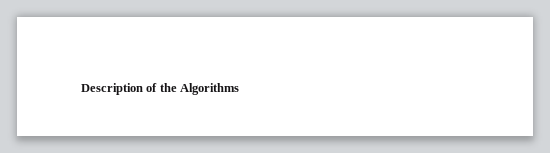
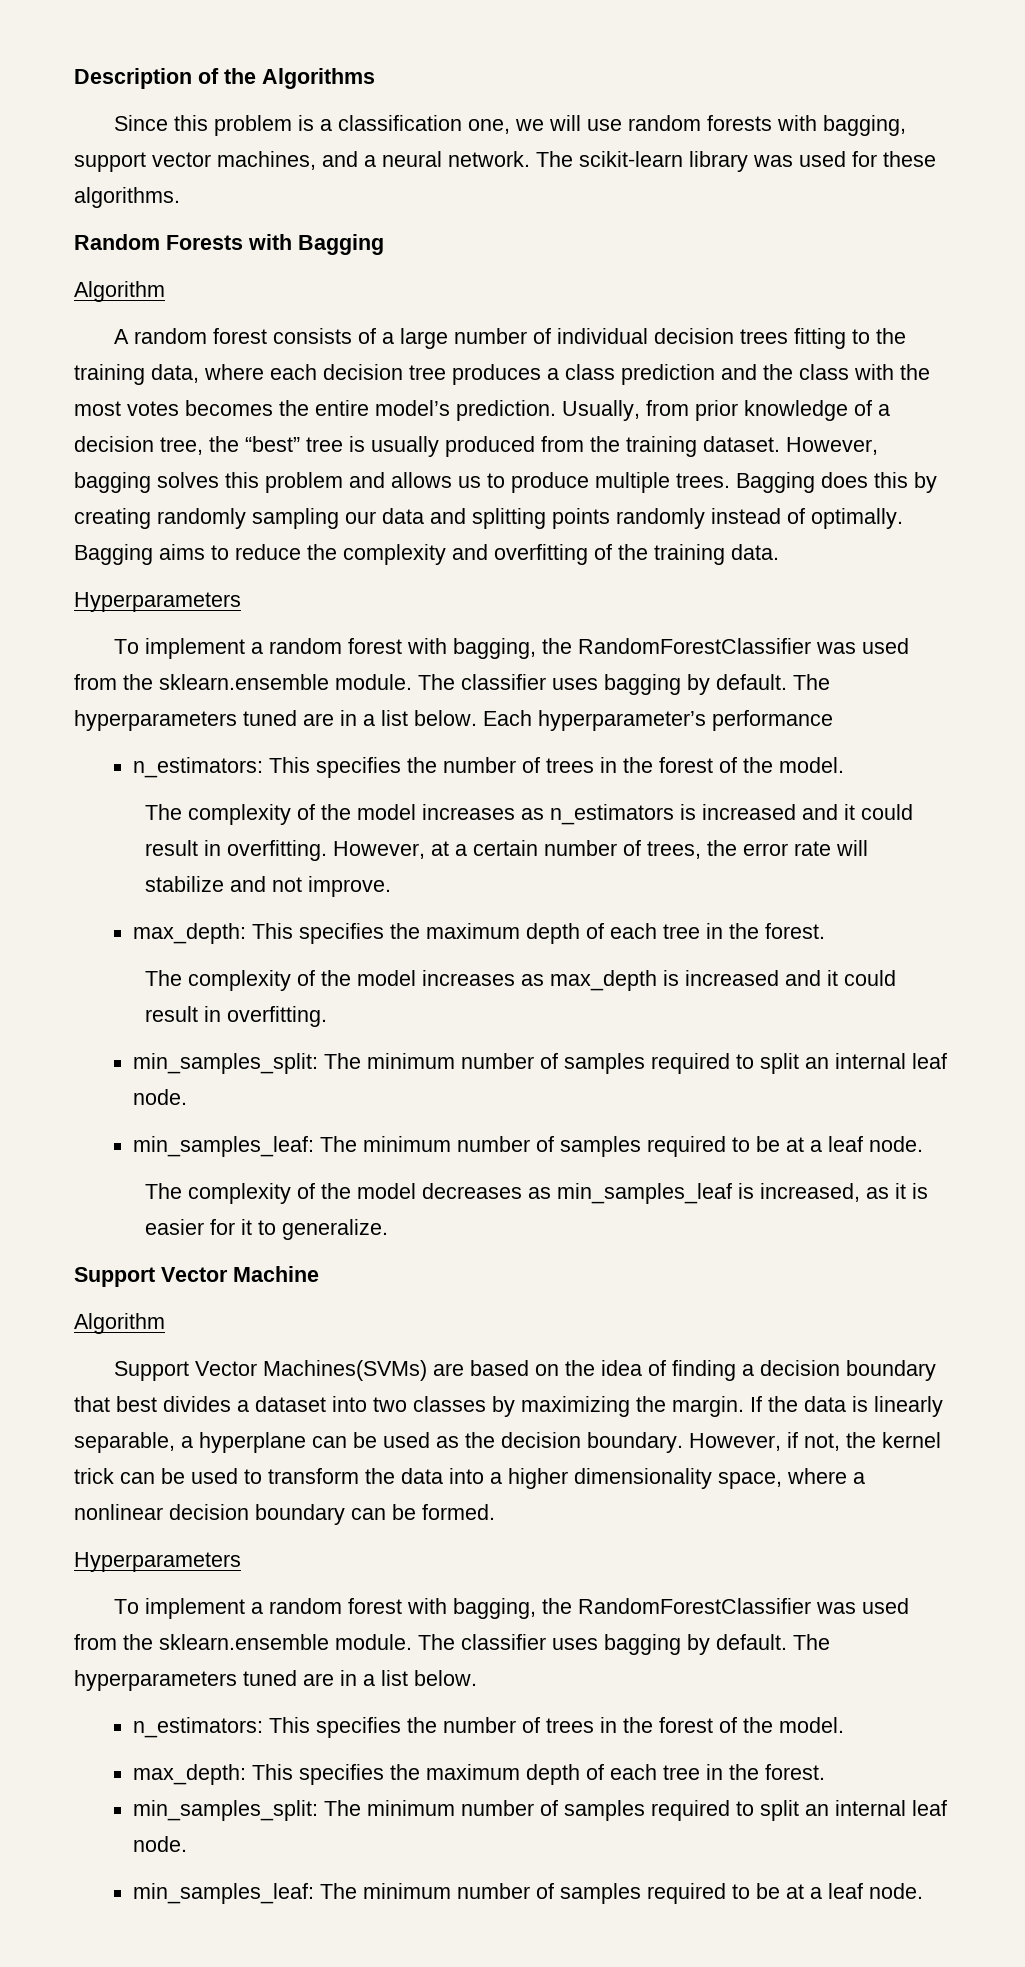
(240, 89) none -> [114,115,907,136] [74,151,936,172] [74,187,180,208] [74,234,384,255] [74,281,165,302] [114,328,907,349] [74,364,930,385] [74,400,890,421] [74,436,878,457] [74,472,937,493] [74,508,903,529] [74,544,779,565] [74,592,241,612] [114,638,910,659] [74,674,830,695] [74,710,833,731] [133,757,845,778] [144,804,913,825] [144,840,868,861] [144,876,391,897] [133,923,826,944] [144,970,896,991] [144,1006,327,1027] [133,1053,948,1074] [133,1089,188,1105] [133,1136,924,1157] [144,1183,928,1204] [144,1219,388,1240] [74,1266,319,1287] [74,1313,165,1334] [114,1360,937,1381] [74,1396,943,1417] [74,1432,941,1453] [74,1468,865,1489] [74,1504,495,1525] [74,1552,241,1572] [114,1598,910,1619] [74,1634,830,1655] [74,1670,477,1691] [133,1717,845,1738] [133,1764,826,1785] [133,1800,948,1821] [133,1836,188,1852] [133,1883,924,1904] // Since this problem is a classification one, we will use random forests with bagging, support vector machines, and a neural network. The scikit-learn library was used for these algorithms. // Random Forests with Bagging // Algorithm // A random forest consists of a large number of individual decision trees fitting to the training data, where each decision tree produces a class prediction and the class with the most votes becomes the entire model’s prediction. Usually, from prior knowledge of a decision tree, the “best” tree is usually produced from the training dataset. However, bagging solves this problem and allows us to produce multiple trees. Bagging does this by creating randomly sampling our data and splitting points randomly instead of optimally. Bagging aims to reduce the complexity and overfitting of the training data. // Hyperparameters // To implement a random forest with bagging, the RandomForestClassifier was used from the sklearn.ensemble module. The classifier uses bagging by default. The hyperparameters tuned are in a list below. Each hyperparameter’s performance // n_estimators: This specifies the number of trees in the forest of the model. // The complexity of the model increases as n_estimators is increased and it could result in overfitting. However, at a certain number of trees, the error rate will stabilize and not improve. // max_depth: This specifies the maximum depth of each tree in the forest. // The complexity of the model increases as max_depth is increased and it could result in overfitting. // min_samples_split: The minimum number of samples required to split an internal leaf node. // min_samples_leaf: The minimum number of samples required to be at a leaf node. // The complexity of the model decreases as min_samples_leaf is increased, as it is easier for it to generalize. // Support Vector Machine // Algorithm // Support Vector Machines(SVMs) are based on the idea of finding a decision boundary that best divides a dataset into two classes by maximizing the margin. If the data is linearly separable, a hyperplane can be used as the decision boundary. However, if not, the kernel trick can be used to transform the data into a higher dimensionality space, where a nonlinear decision boundary can be formed. // Hyperparameters // To implement a random forest with bagging, the RandomForestClassifier was used from the sklearn.ensemble module. The classifier uses bagging by default. The hyperparameters tuned are in a list below. // n_estimators: This specifies the number of trees in the forest of the model. // max_depth: This specifies the maximum depth of each tree in the forest. // min_samples_split: The minimum number of samples required to split an internal leaf node. // min_samples_leaf: The minimum number of samples required to be at a leaf node.

